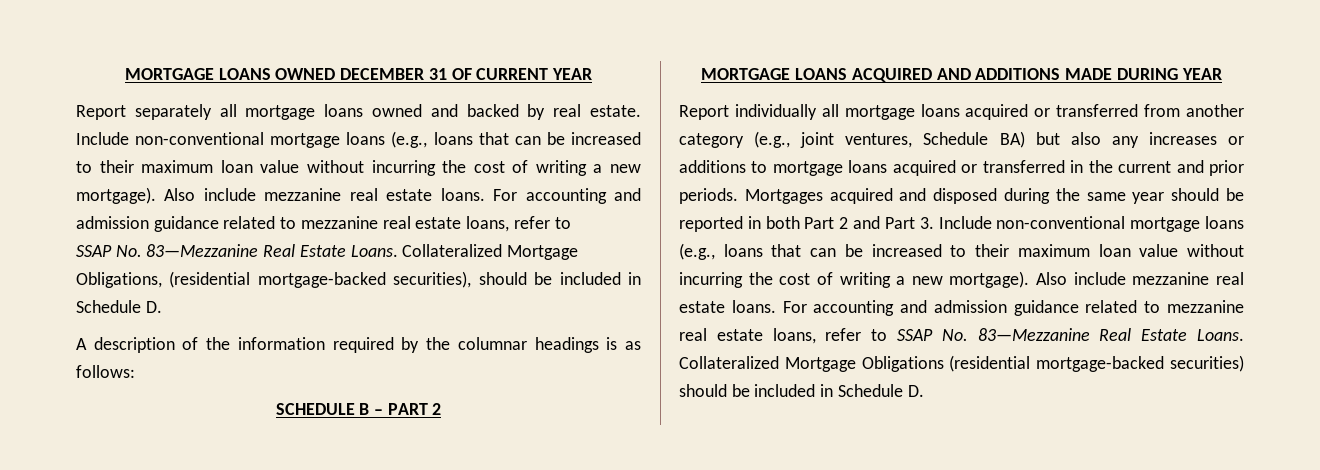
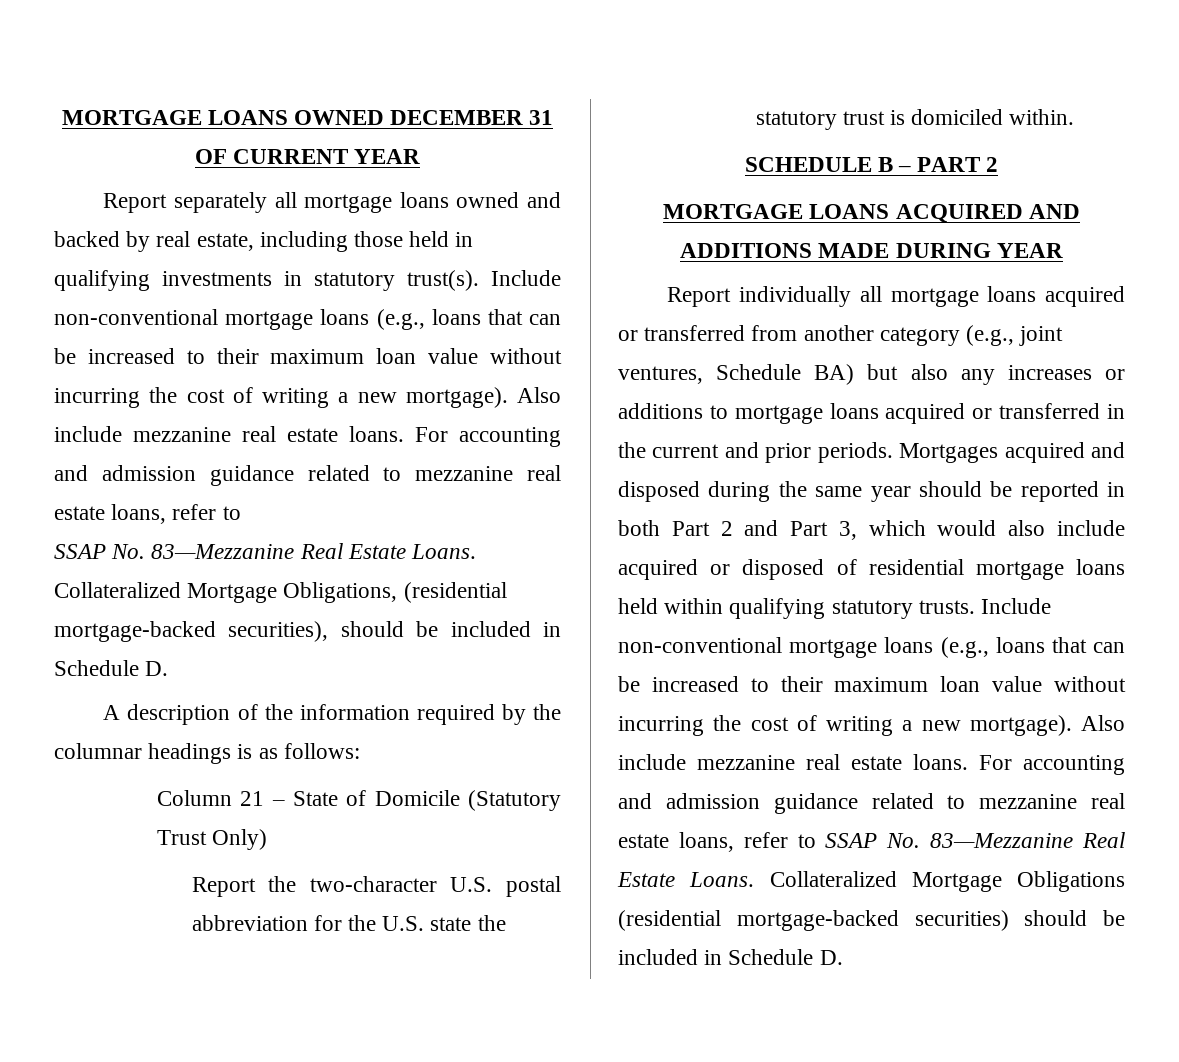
[590,105,642,117] estate. -> [196,231,474,252] [54,270,479,291] estate, including those held in qualifying investments in statutory trust(s).
(135, 371) none -> [157,790,561,811] [157,829,268,850] [191,876,561,897] [191,915,506,931] [755,109,1075,130] // Column 21 – State of Domicile (Statutory Trust Only) // Report the two-character U.S. postal abbreviation for the U.S. state the statutory trust is domiciled within.
[919,217,934,229] 3. -> [838,520,1125,540] [618,559,1125,580] [618,598,975,619] 3, which would also include acquired or disposed of residential mortgage loans held within qualifying statutory trusts.

